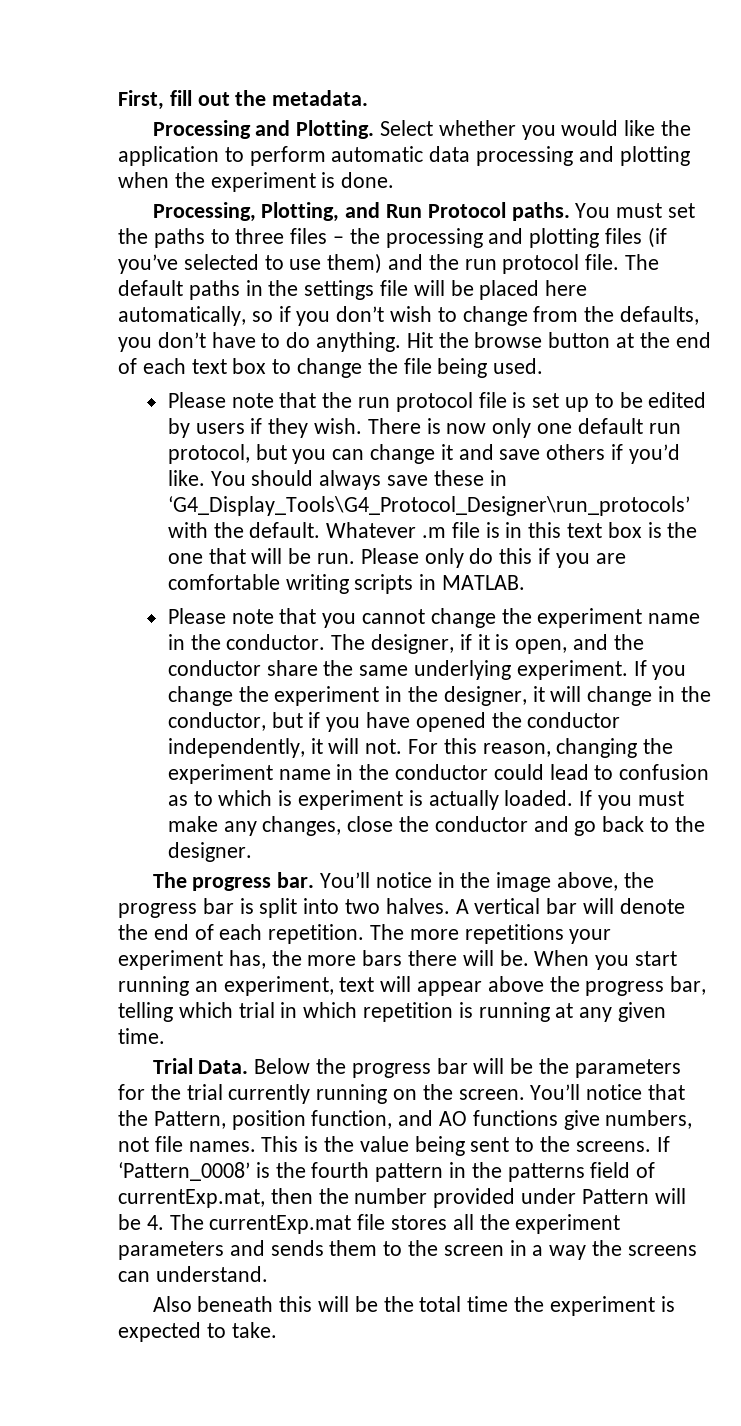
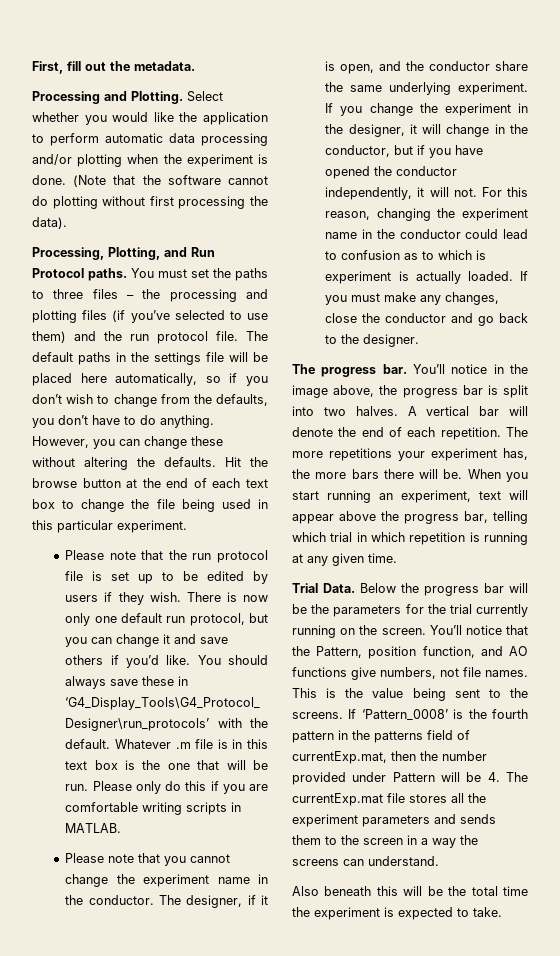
[578,146,614,162] and -> [32,154,72,165] and/or
(395, 180) none -> [73,175,268,187] [32,196,268,209] [32,217,67,229] (Note that the software cannot do plotting without first processing the data).
(402, 342) none -> [32,436,223,449] [32,457,216,470] However, you can change these without altering the defaults.
[493,358,544,374] used. -> [221,499,268,509] [32,520,187,533] used in this particular experiment.

